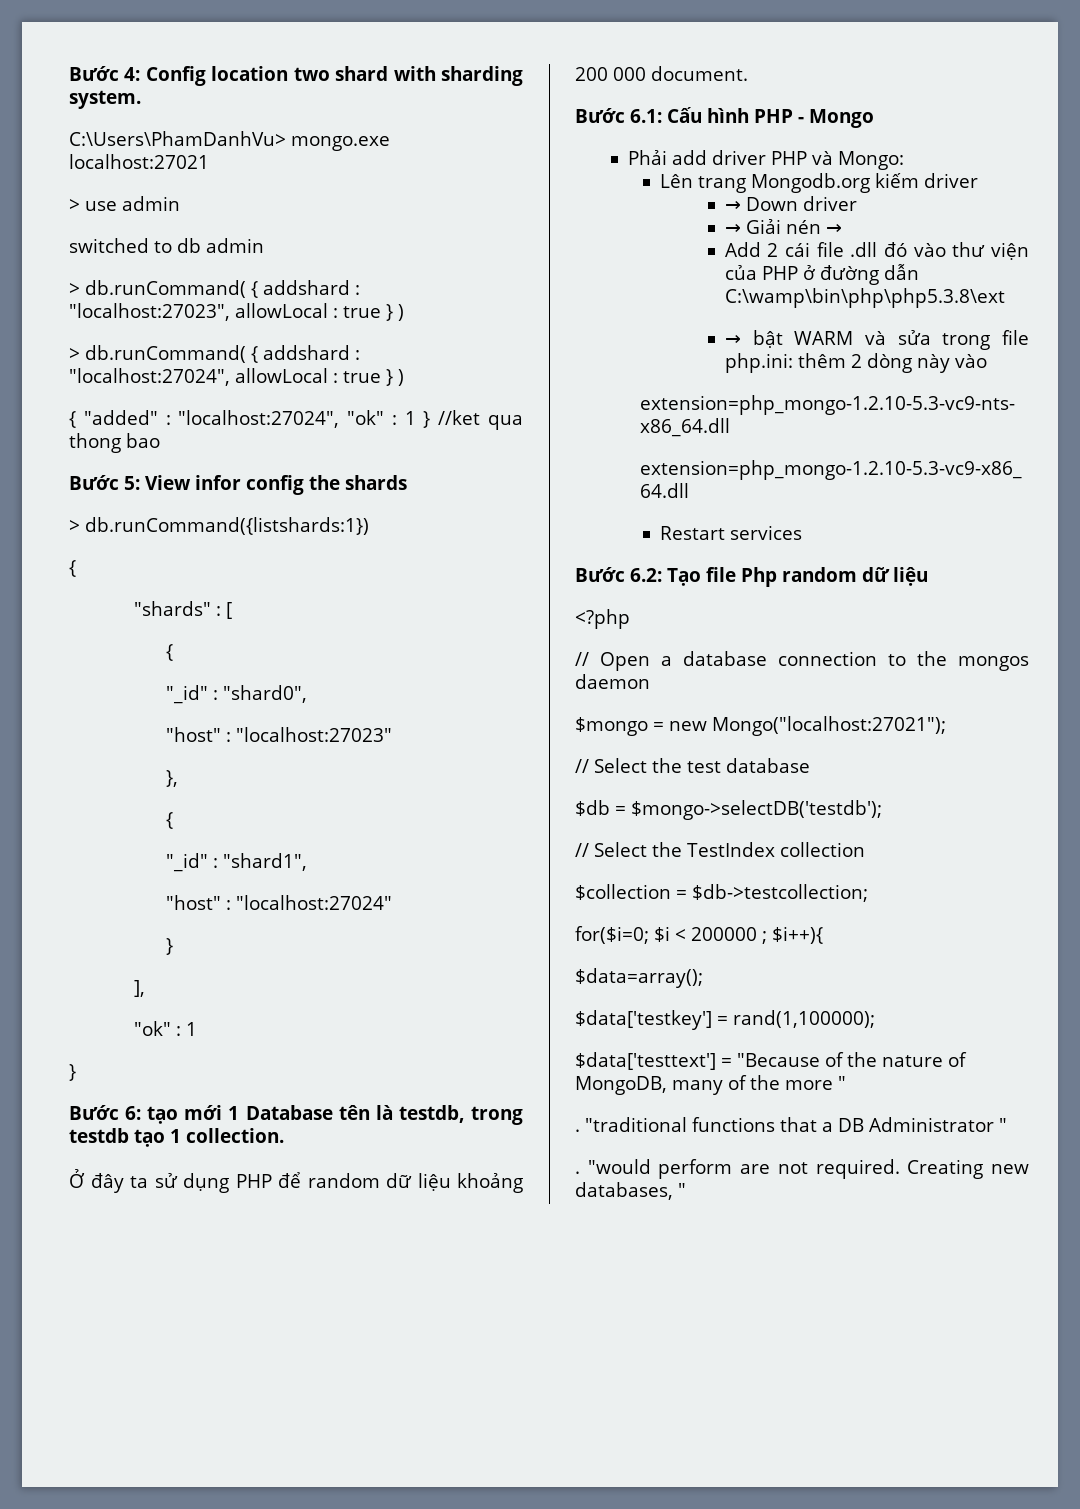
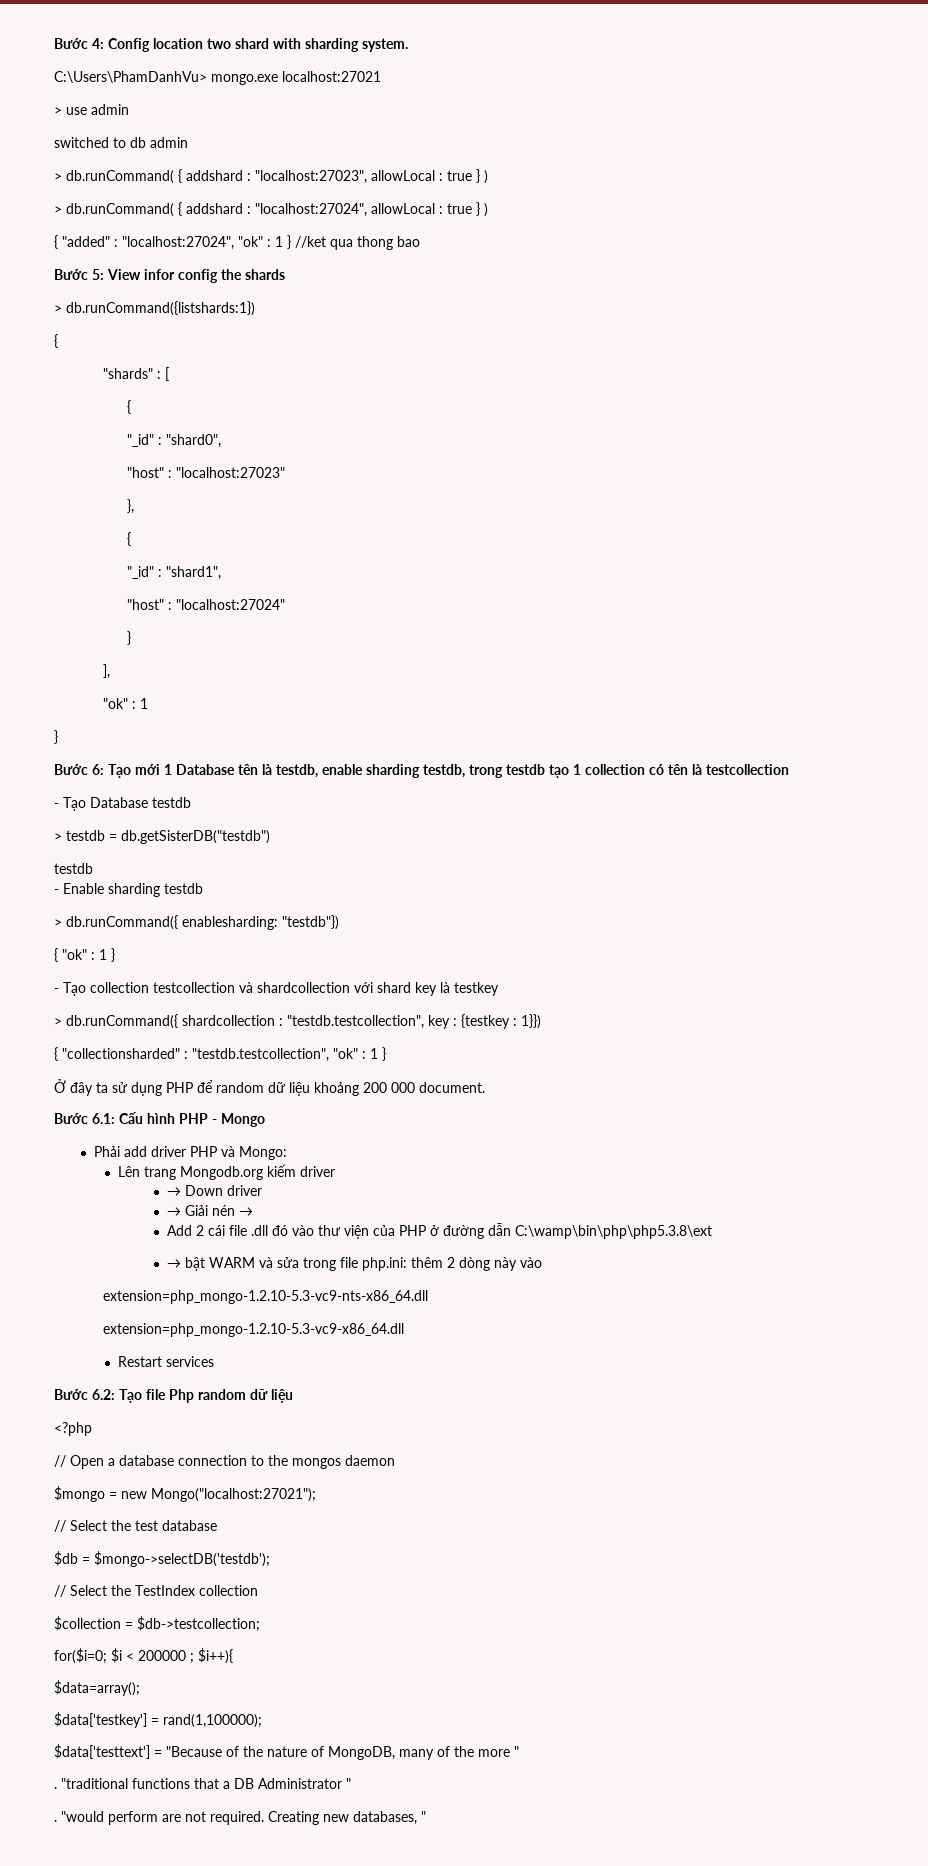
[147,1106,179,1124] tạo -> [108,764,131,778] Tạo
(465, 1114) none -> [322,764,465,778] enable sharding testdb,
[186,1128,284,1143] collection. -> [585,764,789,775] [54,797,191,811] [54,830,270,844] [54,863,93,874] [54,883,203,897] [54,915,339,930] [54,948,115,962] [54,982,499,996] [54,1014,541,1029] [54,1047,386,1062] collection có tên là testcollection // - Tạo Database testdb // > testdb = db.getSisterDB("testdb") // testdb // - Enable sharding testdb // > db.runCommand({ enablesharding: "testdb"}) // { "ok" : 1 } // - Tạo collection testcollection và shardcollection với shard key là testkey // > db.runCommand({ shardcollection : "testdb.testcollection", key : {testkey : 1}}) // { "collectionsharded" : "testdb.testcollection", "ok" : 1 }

